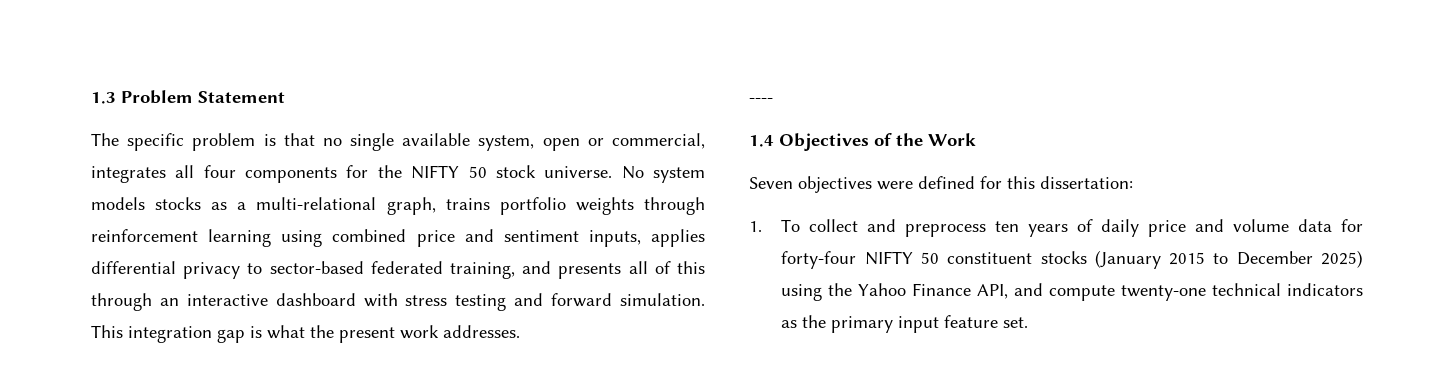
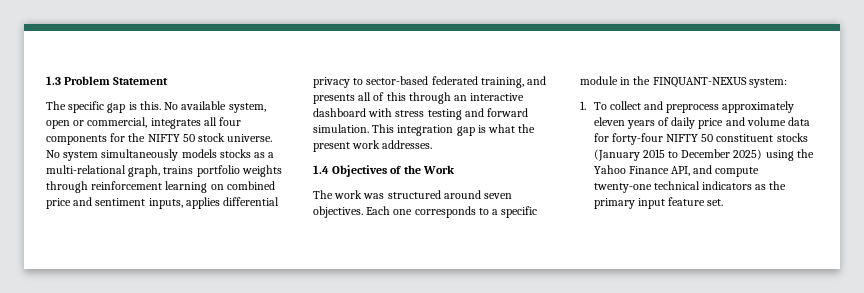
[192,133,395,151] problem is that no single -> [107,101,179,113] gap is this. No
(706, 175) none -> [101,149,179,161] simultaneously
[281,230,323,247] using -> [210,184,224,190] on
[749,98,773,103] // ---- -> (433, 144) none
[749,176,1133,193] Seven objectives were defined for this dissertation: -> [313,190,513,199] [313,206,538,218] [580,76,787,88] The work was structured around seven objectives. Each one corresponds to a specific module in the FINQUANT-NEXUS system:
[995,221,1020,232] ten -> [722,101,795,113] [593,117,625,126] approximately eleven

